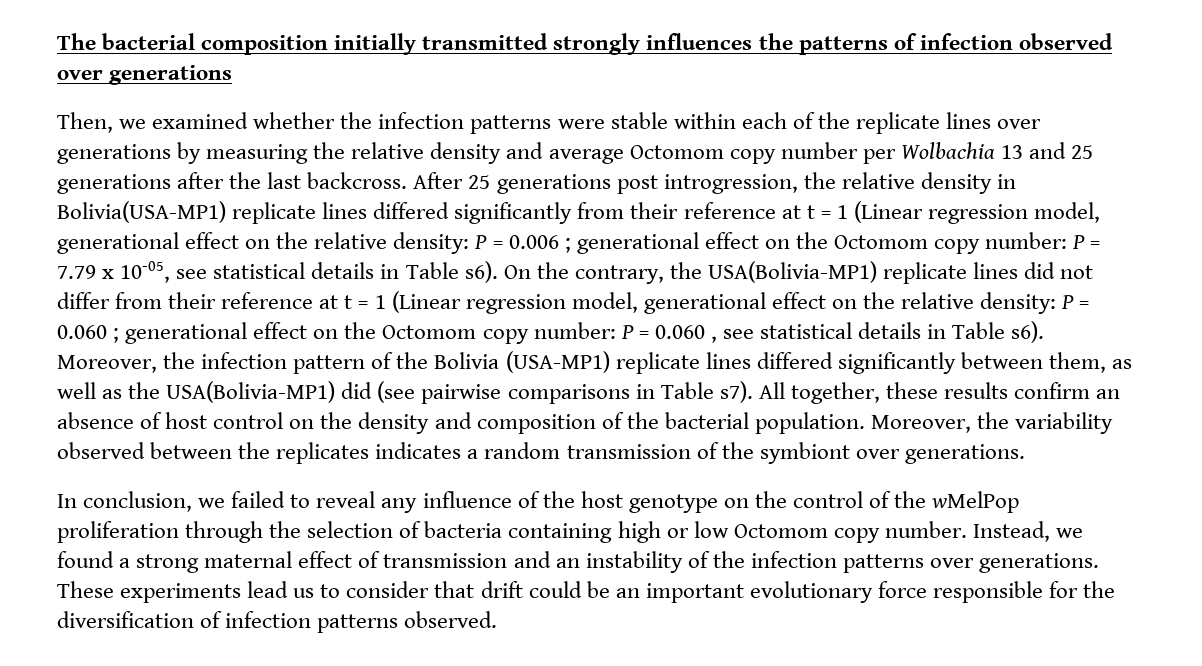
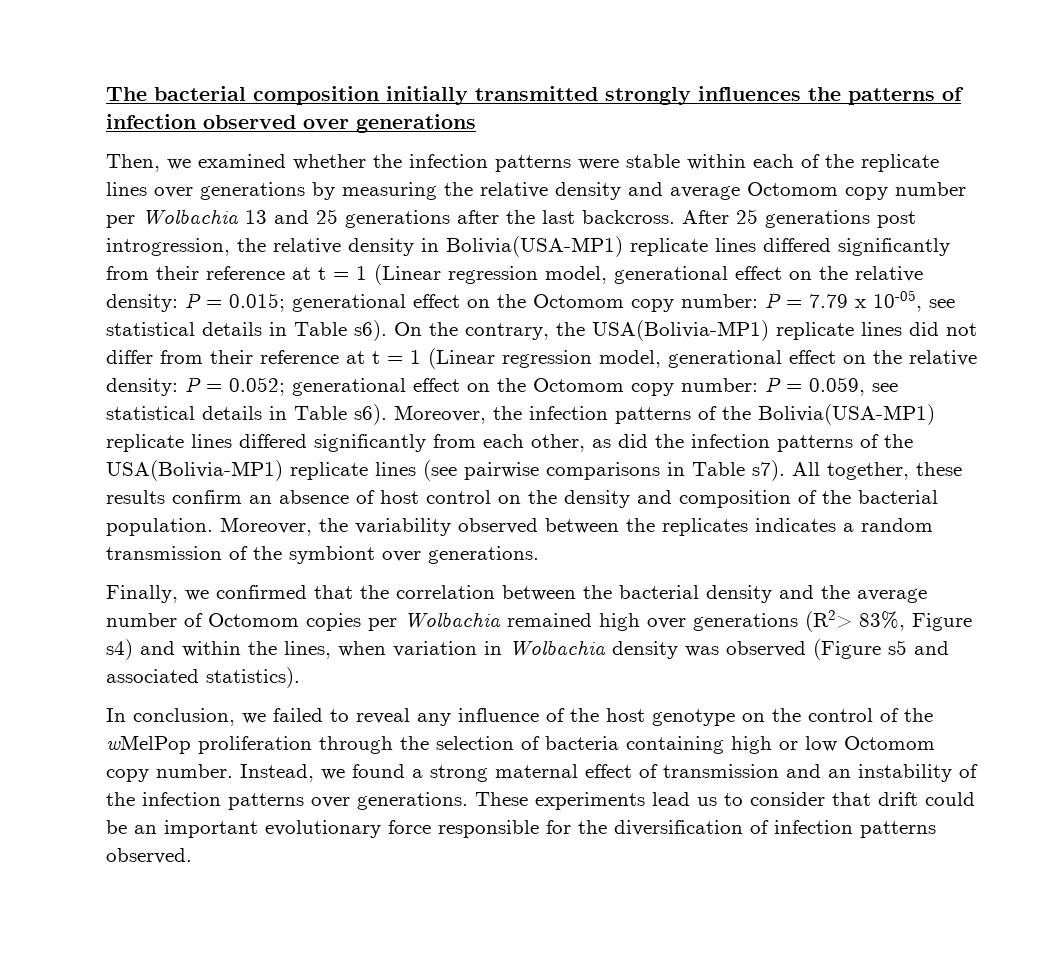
[508,235,571,253] 0.006 ; -> [229,293,285,312] 0.015;
[57,322,717,344] 0.060 ; generational effect on the Octomom copy number: P = 0.060 , -> [229,376,865,396] 0.052; generational effect on the Octomom copy number: P = 0.059,
[293,351,1133,374] [57,381,373,403] pattern of the Bolivia (USA-MP1) replicate lines differed significantly between them, as well as the USA(Bolivia-MP1) did -> [615,404,935,425] [106,434,913,452] [106,460,416,481] patterns of the Bolivia(USA-MP1) replicate lines differed significantly from each other, as did the infection patterns of the USA(Bolivia-MP1) replicate lines
(1025, 454) none -> [106,585,927,603] [106,610,972,632] [106,639,949,660] [106,667,300,688] // Finally, we confirmed that the correlation between the bacterial density and the average number of Octomom copies per Wolbachia remained high over generations (R2> 83%, Figure s4) and within the lines, when variation in Wolbachia density was observed (Figure s5 and associated statistics).

